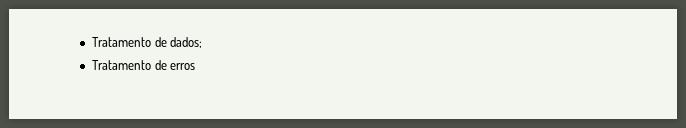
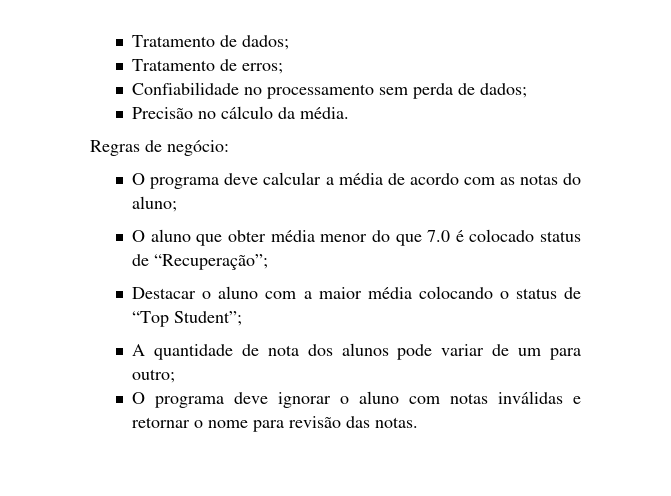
[170,63,196,70] erros -> [242,63,284,74] [132,82,528,99] [132,106,350,119] [90,140,229,156] [132,172,581,189] [132,196,178,212] [132,229,581,246] [132,254,269,270] [132,286,582,299] [132,311,243,327] [132,343,581,360] [132,369,176,383] [132,391,581,408] [132,416,419,432] erros; // Confiabilidade no processamento sem perda de dados; // Precisão no cálculo da média. // Regras de negócio: // O programa deve calcular a média de acordo com as notas do aluno; // O aluno que obter média menor do que 7.0 é colocado status de “Recuperação”; // Destacar o aluno com a maior média colocando o status de “Top Student”; // A quantidade de nota dos alunos pode variar de um para outro; // O programa deve ignorar o aluno com notas inválidas e retornar o nome para revisão das notas.

